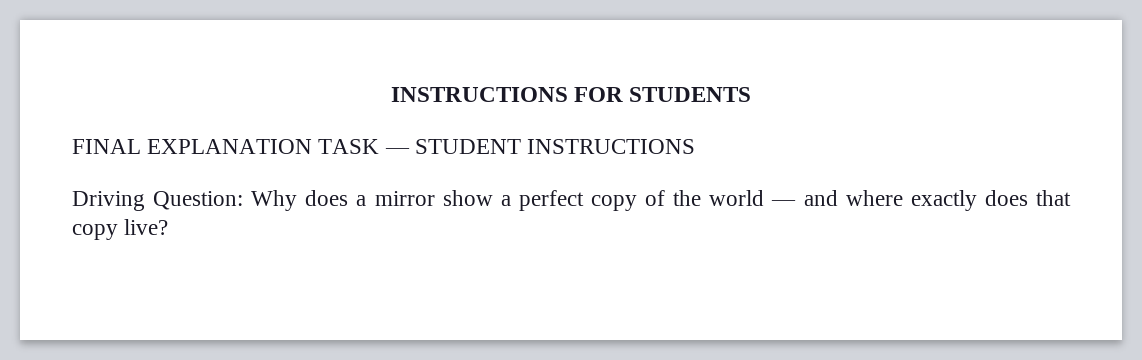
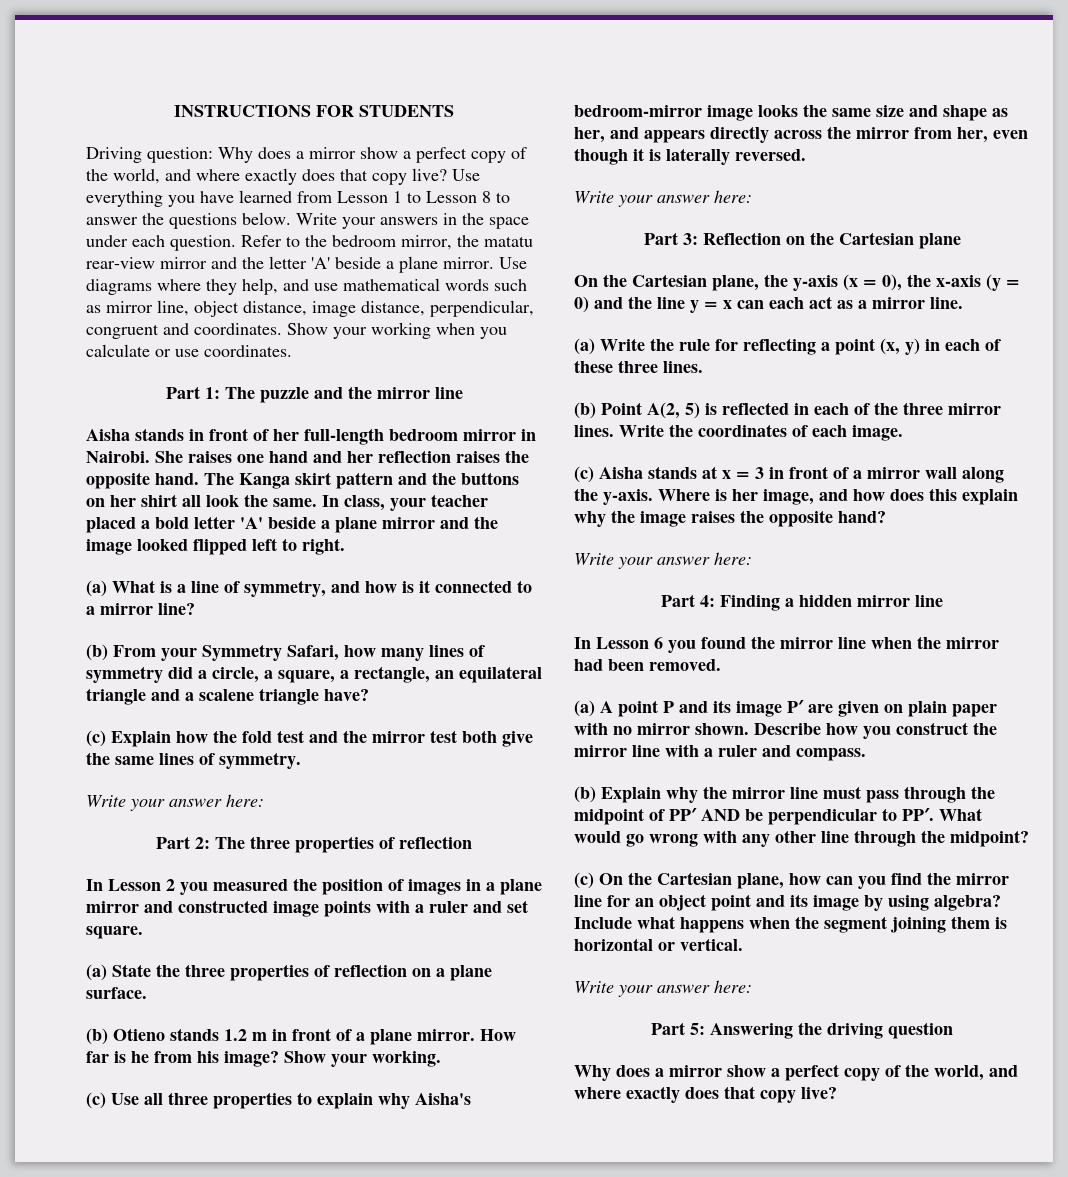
[72,139,696,154] // FINAL EXPLANATION TASK — STUDENT INSTRUCTIONS -> (454, 111) none
[153,191,244,210] Question: -> [147,147,213,163] question:
[709,190,1071,211] [72,219,169,240] world — and where exactly does that copy live? -> [113,168,480,185] [86,190,510,207] [86,212,529,229] [86,235,533,251] [86,256,527,273] [86,278,527,295] [86,300,534,317] [86,322,507,339] [86,344,292,357] [165,386,463,403] [86,428,536,445] [86,450,529,463] [86,472,519,489] [86,494,488,511] [86,516,498,533] [86,538,345,555] [86,580,532,597] [86,603,195,615] [86,644,485,661] [86,666,542,683] [86,688,369,705] [86,730,533,747] [86,752,301,769] [86,794,264,811] [156,836,472,853] [86,878,542,895] [86,900,528,917] [86,926,143,939] [86,964,492,981] [86,987,147,999] [86,1028,516,1045] [86,1051,441,1067] [86,1092,471,1109] [574,104,1008,121] [574,126,1028,143] [574,148,806,165] [574,190,752,207] [643,232,961,249] [574,274,1020,291] [574,296,963,313] [574,338,1001,355] [574,360,703,373] [574,402,1001,419] [574,424,903,441] [574,466,1004,483] [574,488,1018,505] [574,510,886,527] [574,552,752,569] [661,594,943,611] [574,636,999,653] [574,659,721,671] [574,700,997,717] [574,722,997,739] [574,744,866,761] [574,786,995,803] [574,808,982,825] [574,830,1029,847] [574,872,1009,889] [574,894,1001,911] [574,916,1007,933] [574,938,743,951] [574,980,752,997] [651,1022,953,1039] [574,1064,1018,1081] [574,1086,837,1103] world, and where exactly does that copy live? Use everything you have learned from Lesson 1 to Lesson 8 to answer the questions below. Write your answers in the space under each question. Refer to the bedroom mirror, the matatu rear-view mirror and the letter 'A' beside a plane mirror. Use diagrams where they help, and use mathematical words such as mirror line, object distance, image distance, perpendicular, congruent and coordinates. Show your working when you calculate or use coordinates. // Part 1: The puzzle and the mirror line // Aisha stands in front of her full-length bedroom mirror in Nairobi. She raises one hand and her reflection raises the opposite hand. The Kanga skirt pattern and the buttons on her shirt all look the same. In class, your teacher placed a bold letter 'A' beside a plane mirror and the image looked flipped left to right. // (a) What is a line of symmetry, and how is it connected to a mirror line? // (b) From your Symmetry Safari, how many lines of symmetry did a circle, a square, a rectangle, an equilateral triangle and a scalene triangle have? // (c) Explain how the fold test and the mirror test both give the same lines of symmetry. // Write your answer here: // Part 2: The three properties of reflection // In Lesson 2 you measured the position of images in a plane mirror and constructed image points with a ruler and set square. // (a) State the three properties of reflection on a plane surface. // (b) Otieno stands 1.2 m in front of a plane mirror. How far is he from his image? Show your working. // (c) Use all three properties to explain why Aisha's bedroom-mirror image looks the same size and shape as her, and appears directly across the mirror from her, even though it is laterally reversed. // Write your answer here: // Part 3: Reflection on the Cartesian plane // On the Cartesian plane, the y-axis (x = 0), the x-axis (y = 0) and the line y = x can each act as a mirror line. // (a) Write the rule for reflecting a point (x, y) in each of these three lines. // (b) Point A(2, 5) is reflected in each of the three mirror lines. Write the coordinates of each image. // (c) Aisha stands at x = 3 in front of a mirror wall along the y-axis. Where is her image, and how does this explain why the image raises the opposite hand? // Write your answer here: // Part 4: Finding a hidden mirror line // In Lesson 6 you found the mirror line when the mirror had been removed. // (a) A point P and its image P′ are given on plain paper with no mirror shown. Describe how you construct the mirror line with a ruler and compass. // (b) Explain why the mirror line must pass through the midpoint of PP′ AND be perpendicular to PP′. What would go wrong with any other line through the midpoint? // (c) On the Cartesian plane, how can you find the mirror line for an object point and its image by using algebra? Include what happens when the segment joining them is horizontal or vertical. // Write your answer here: // Part 5: Answering the driving question // Why does a mirror show a perfect copy of the world, and where exactly does that copy live?

